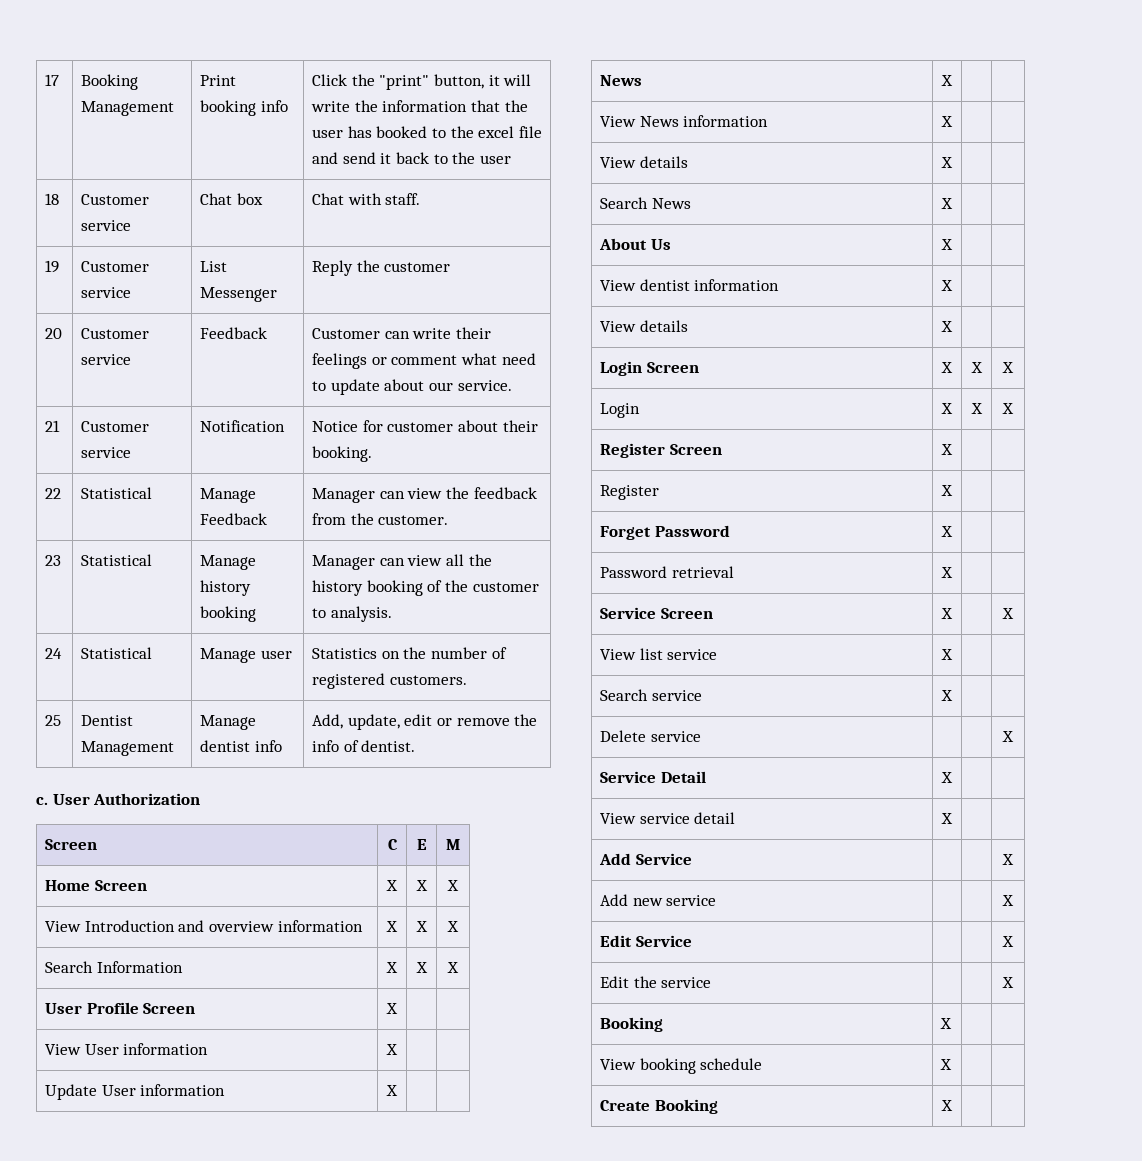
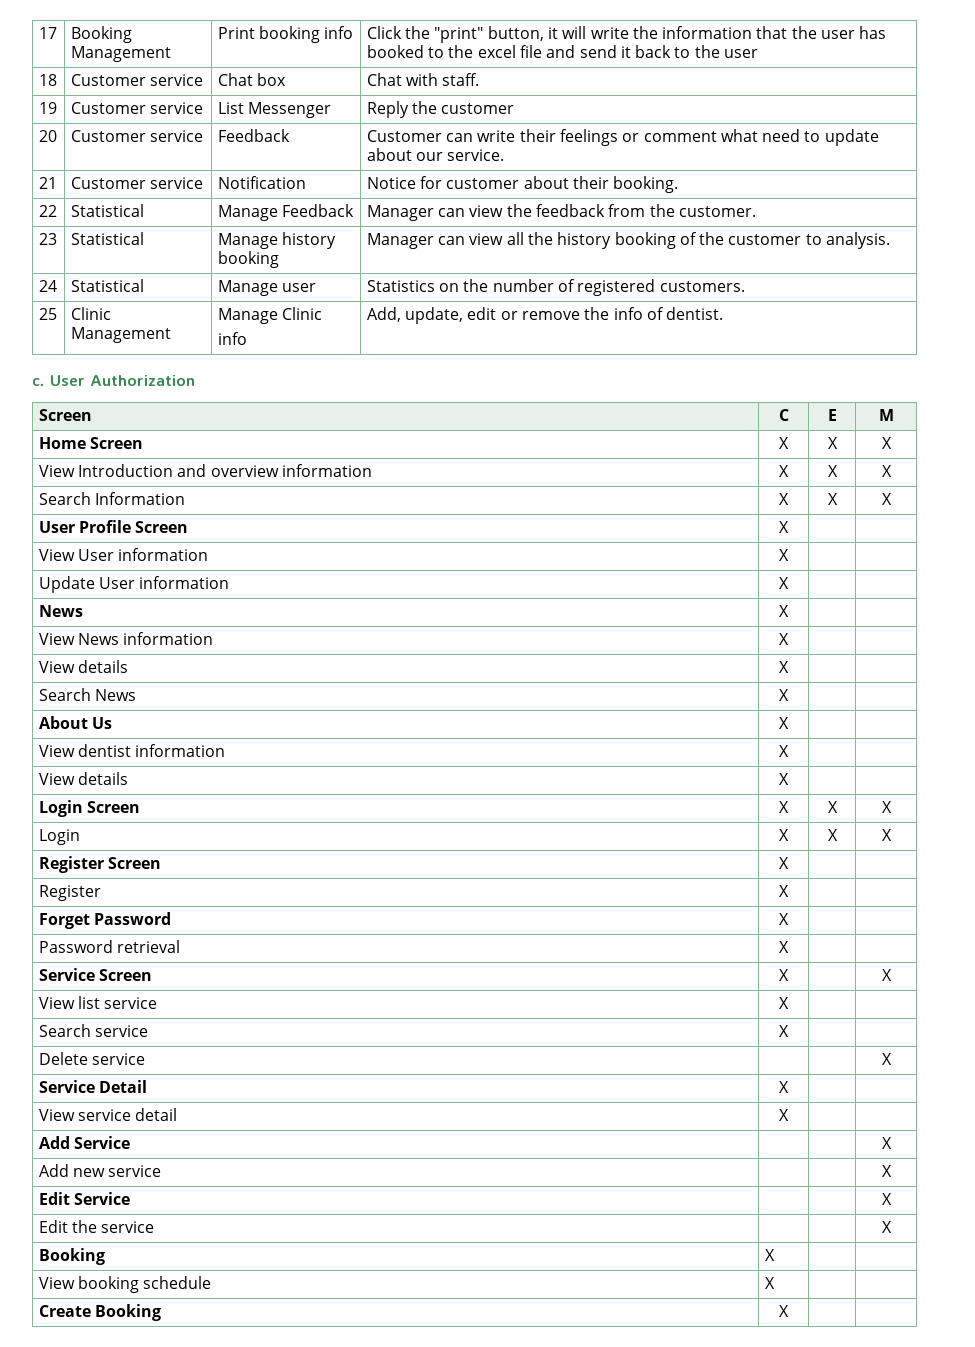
[81,715,134,726] Dentist -> [70,307,111,320] Clinic
[200,740,251,752] dentist -> [281,307,322,320] Clinic //

